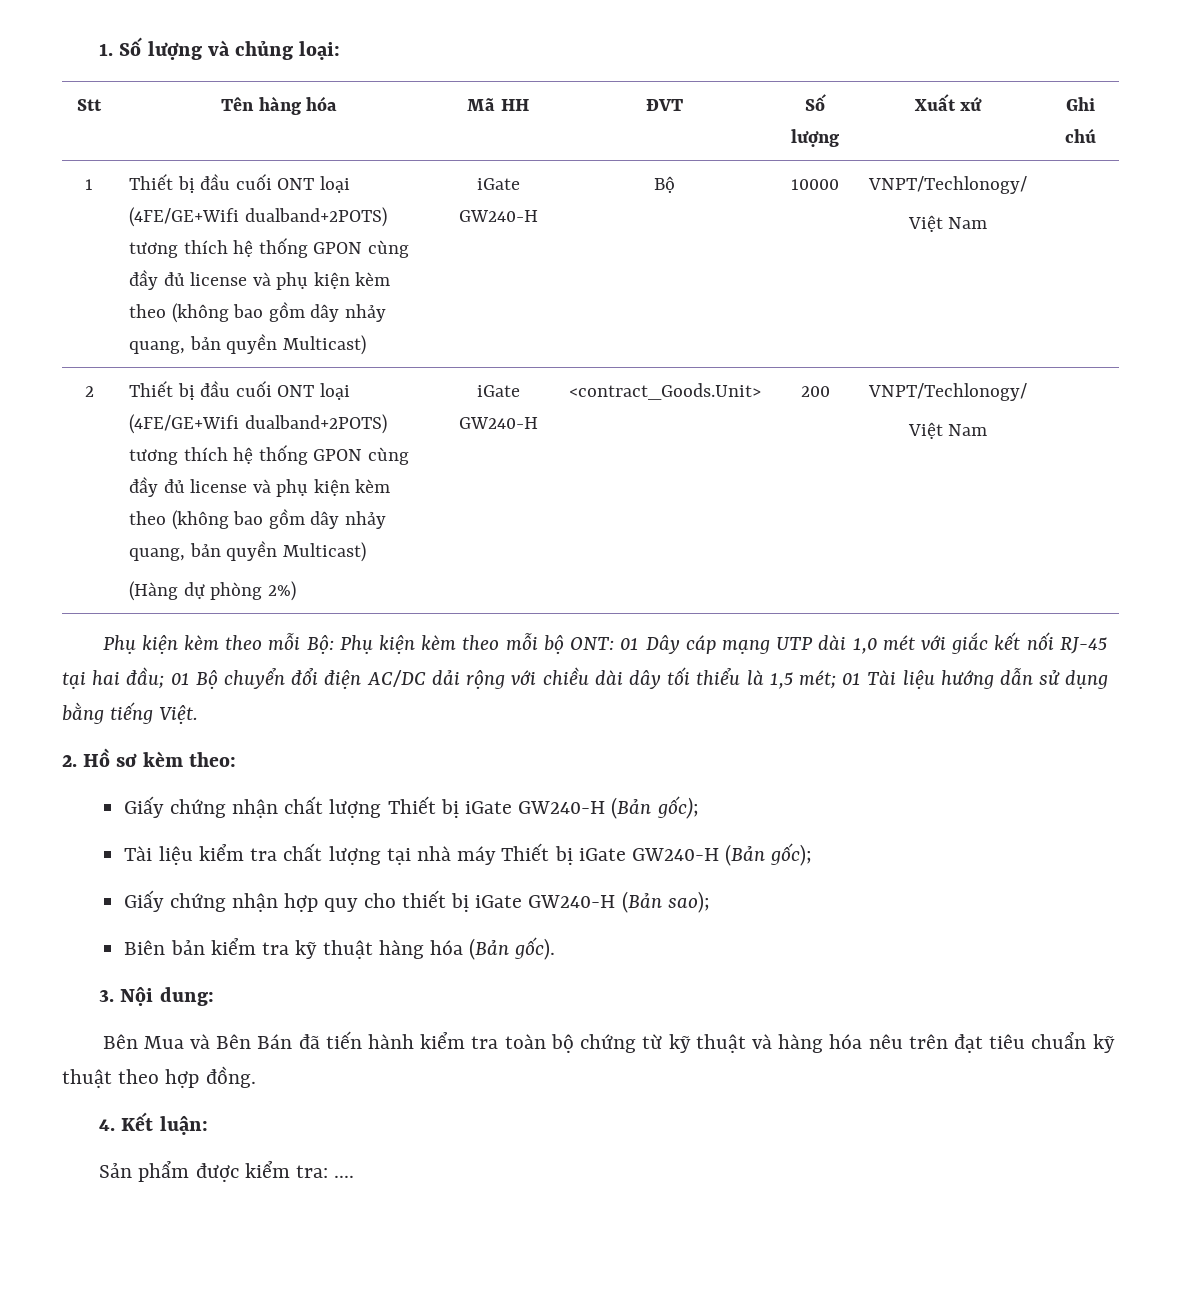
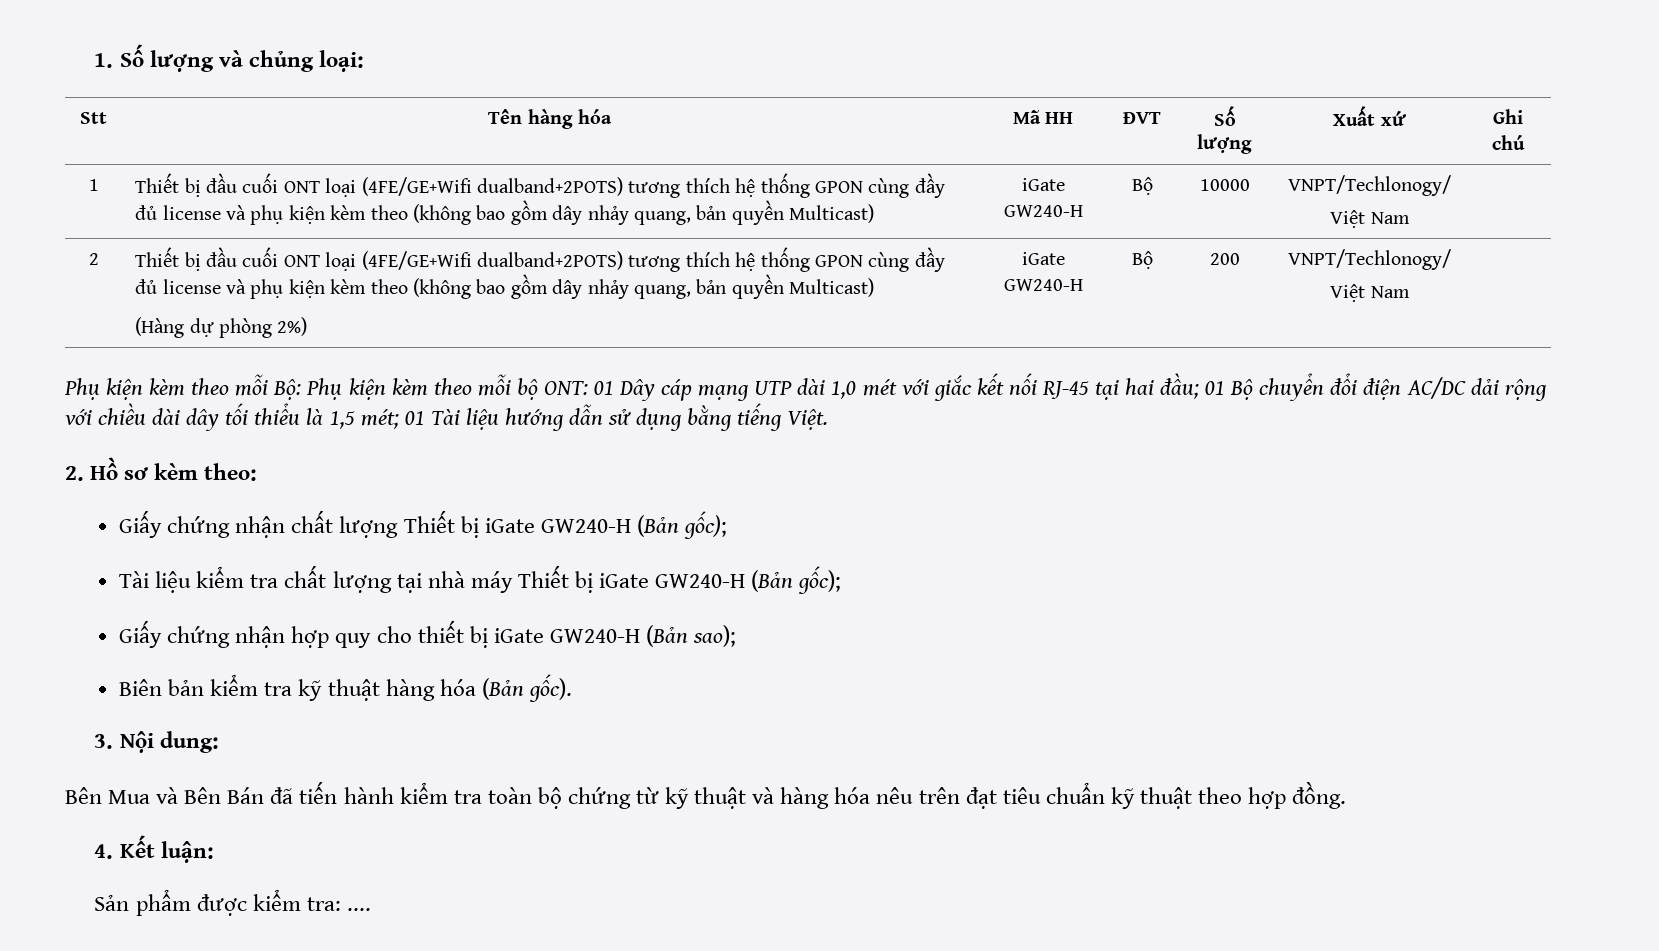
[568,383,761,400] <contract_Goods.Unit> -> [1131,251,1153,269] Bộ

